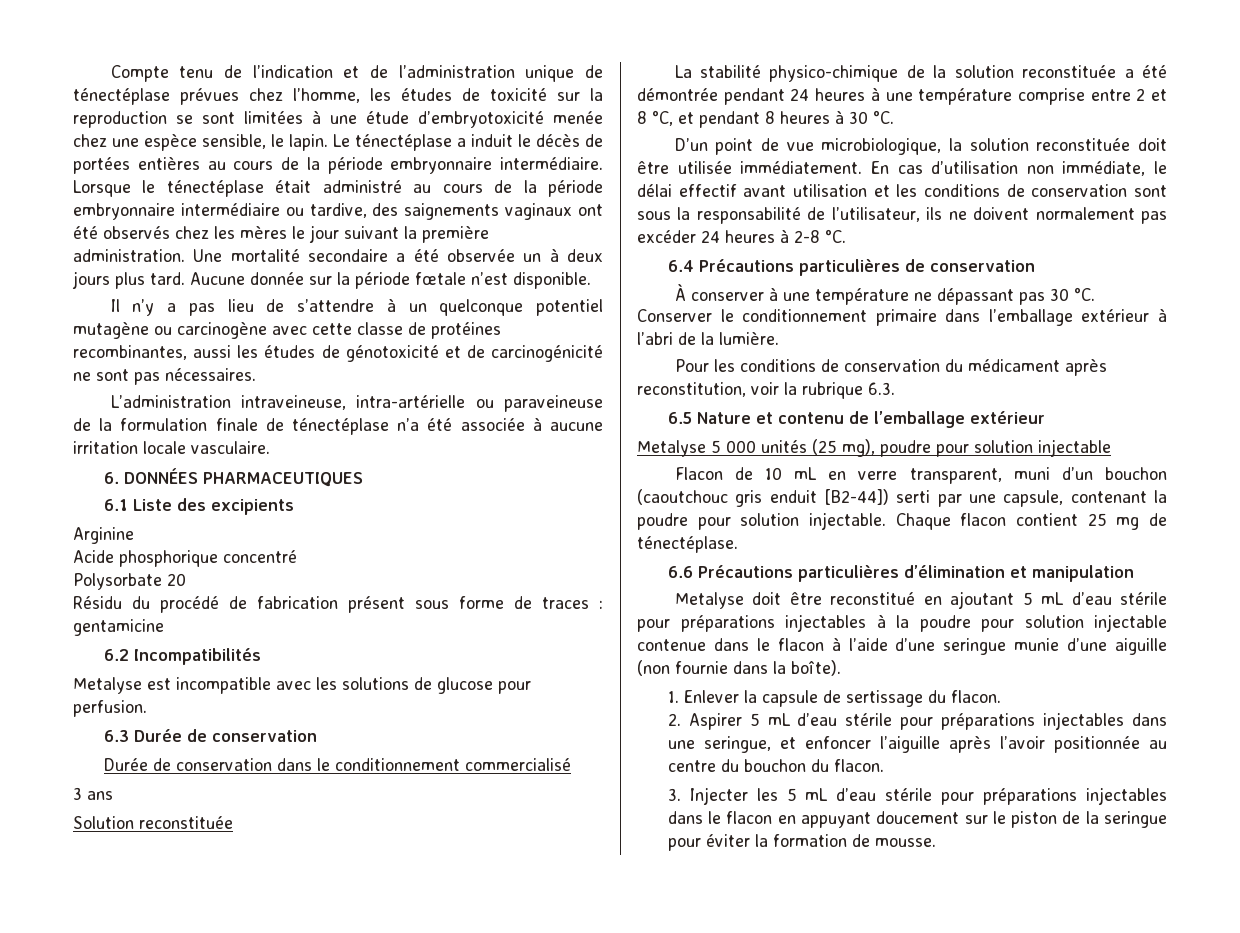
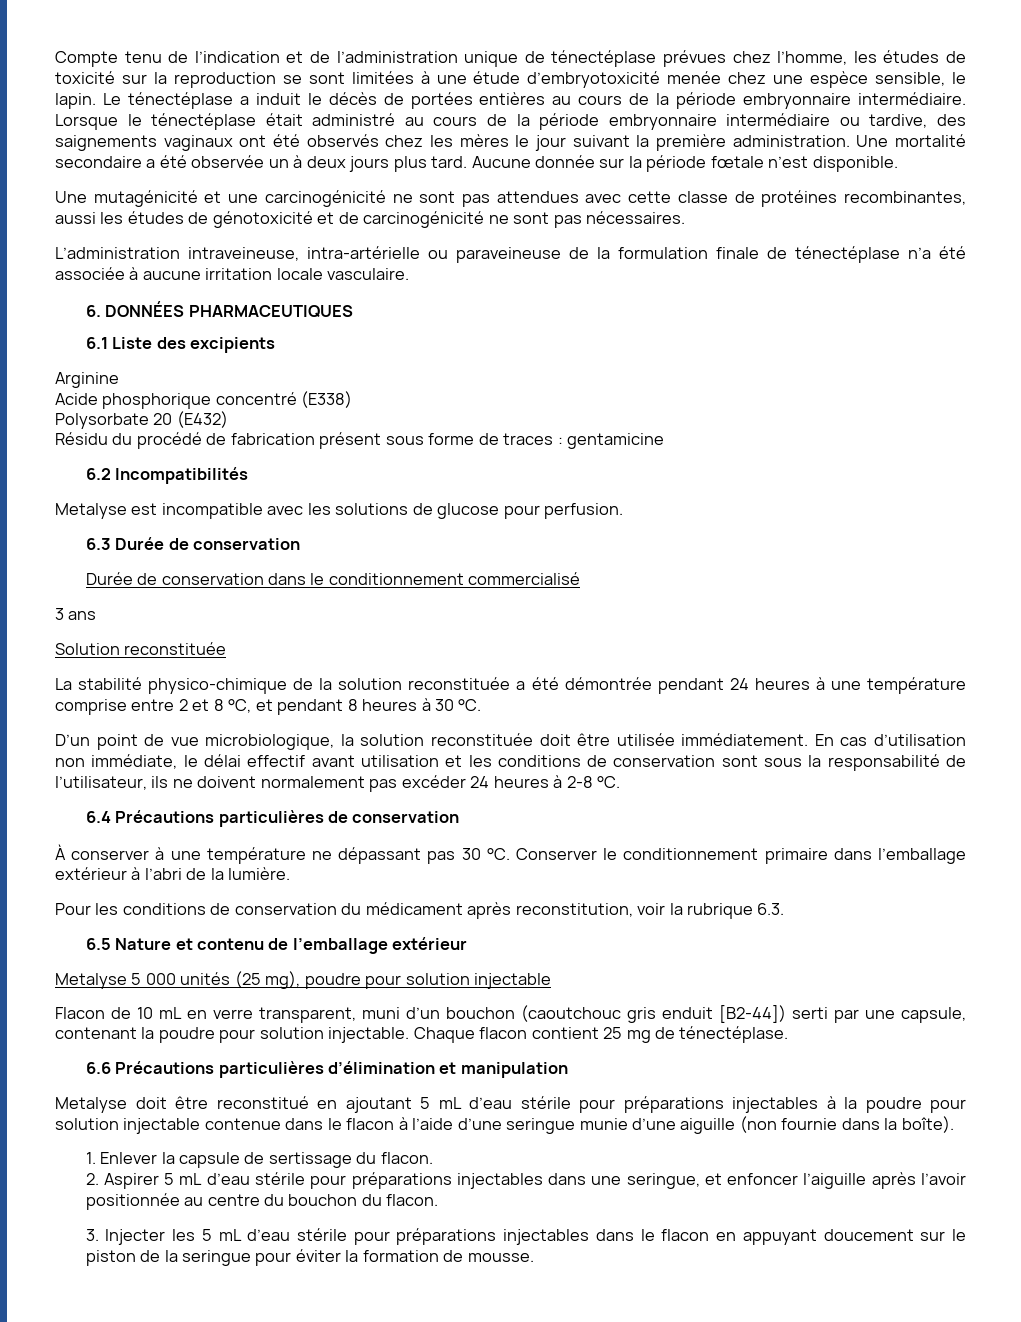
[110,298,603,316] [73,322,267,339] Il n’y a pas lieu de s’attendre à un quelconque potentiel mutagène ou carcinogène -> [55,190,579,207] Une mutagénicité et une carcinogénicité ne sont pas attendues
(297, 556) none -> [301,391,353,408] (E338)
(186, 579) none -> [176,411,228,428] (E432)

